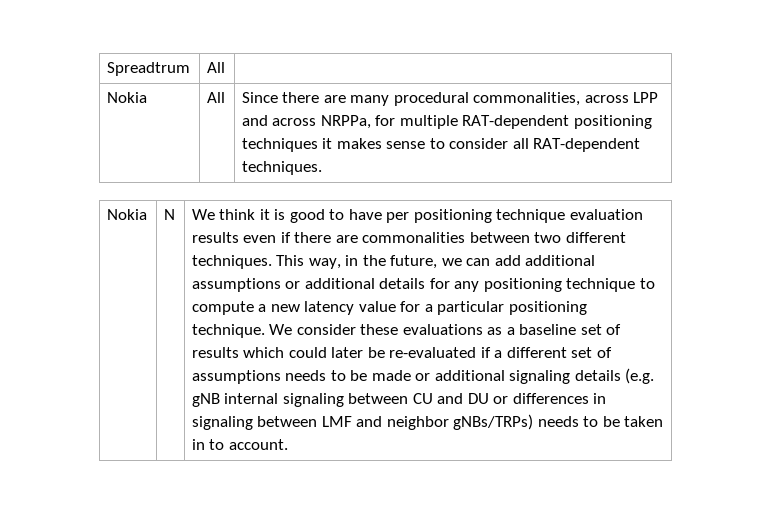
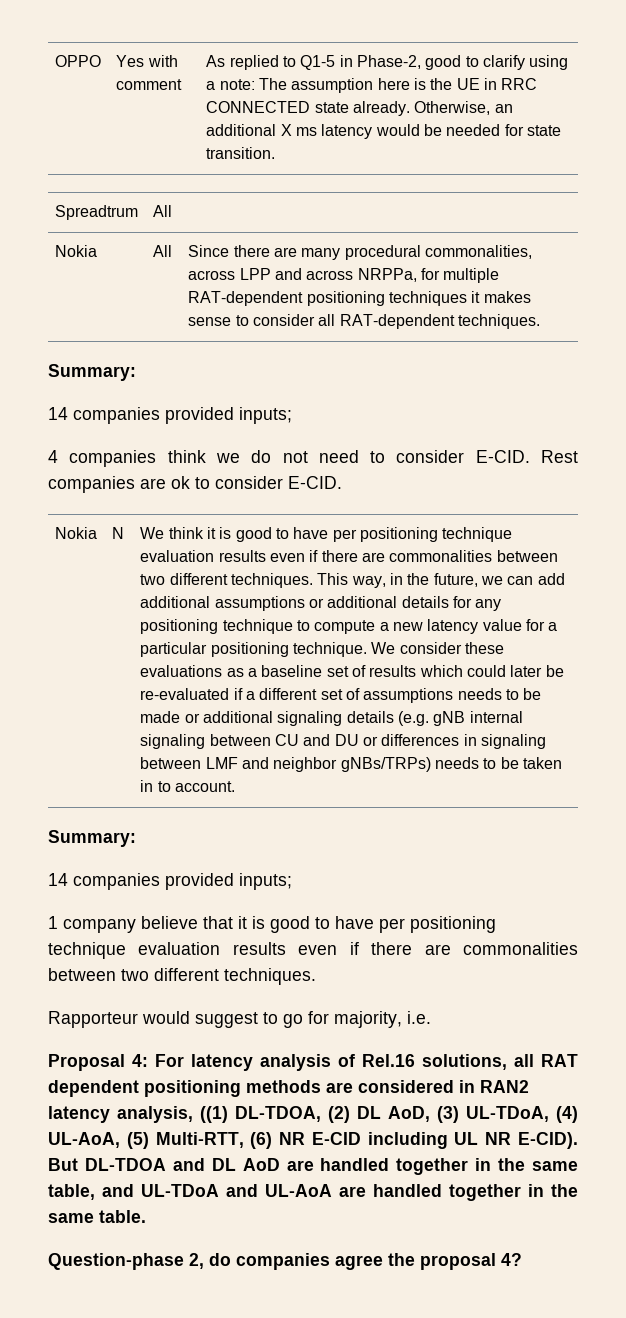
(107, 69) none -> [55,55,102,67] [116,55,178,67] [116,79,183,90] [206,55,569,70] [206,78,538,93] [206,101,513,116] [206,124,561,139] [206,147,276,159] OPPO | Yes with comment | As replied to Q1-5 in Phase-2, good to clarify using a note: The assumption here is the UE in RRC CONNECTED state already. Otherwise, an additional X ms latency would be needed for state transition. //
(323, 168) none -> [48,364,136,381] [48,407,292,424] [48,450,578,467] [48,476,342,493] // Summary: // 14 companies provided inputs; // 4 companies think we do not need to consider E-CID. Rest companies are ok to consider E-CID.
(288, 444) none -> [48,830,136,847] [48,873,292,890] [48,916,496,933] [48,942,578,959] [48,968,316,985] [48,1011,431,1028] [48,1054,578,1071] [48,1080,529,1097] [48,1106,578,1123] [48,1132,578,1149] [48,1158,578,1175] [48,1184,578,1201] [48,1210,146,1223] [48,1253,522,1270] // Summary: // 14 companies provided inputs; // 1 company believe that it is good to have per positioning technique evaluation results even if there are commonalities between two different techniques. // Rapporteur would suggest to go for majority, i.e. // Proposal 4: For latency analysis of Rel.16 solutions, all RAT dependent positioning methods are considered in RAN2 latency analysis, ((1) DL-TDOA, (2) DL AoD, (3) UL-TDoA, (4) UL-AoA, (5) Multi-RTT, (6) NR E-CID including UL NR E-CID). But DL-TDOA and DL AoD are handled together in the same table, and UL-TDoA and UL-AoA are handled together in the same table. // Question-phase 2, do companies agree the proposal 4?

